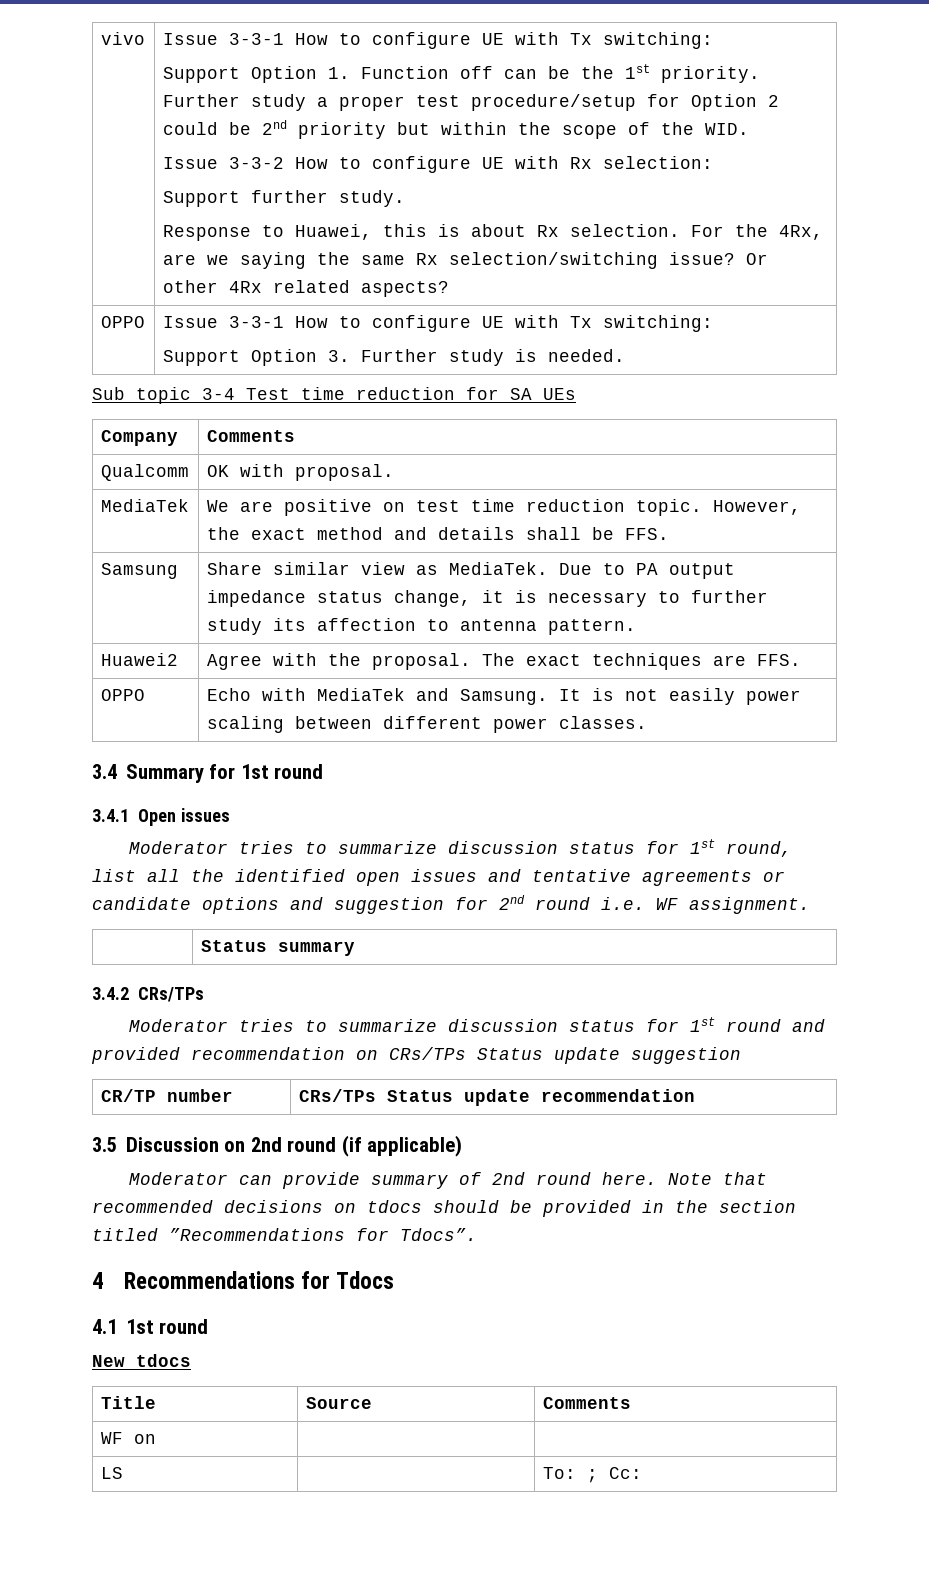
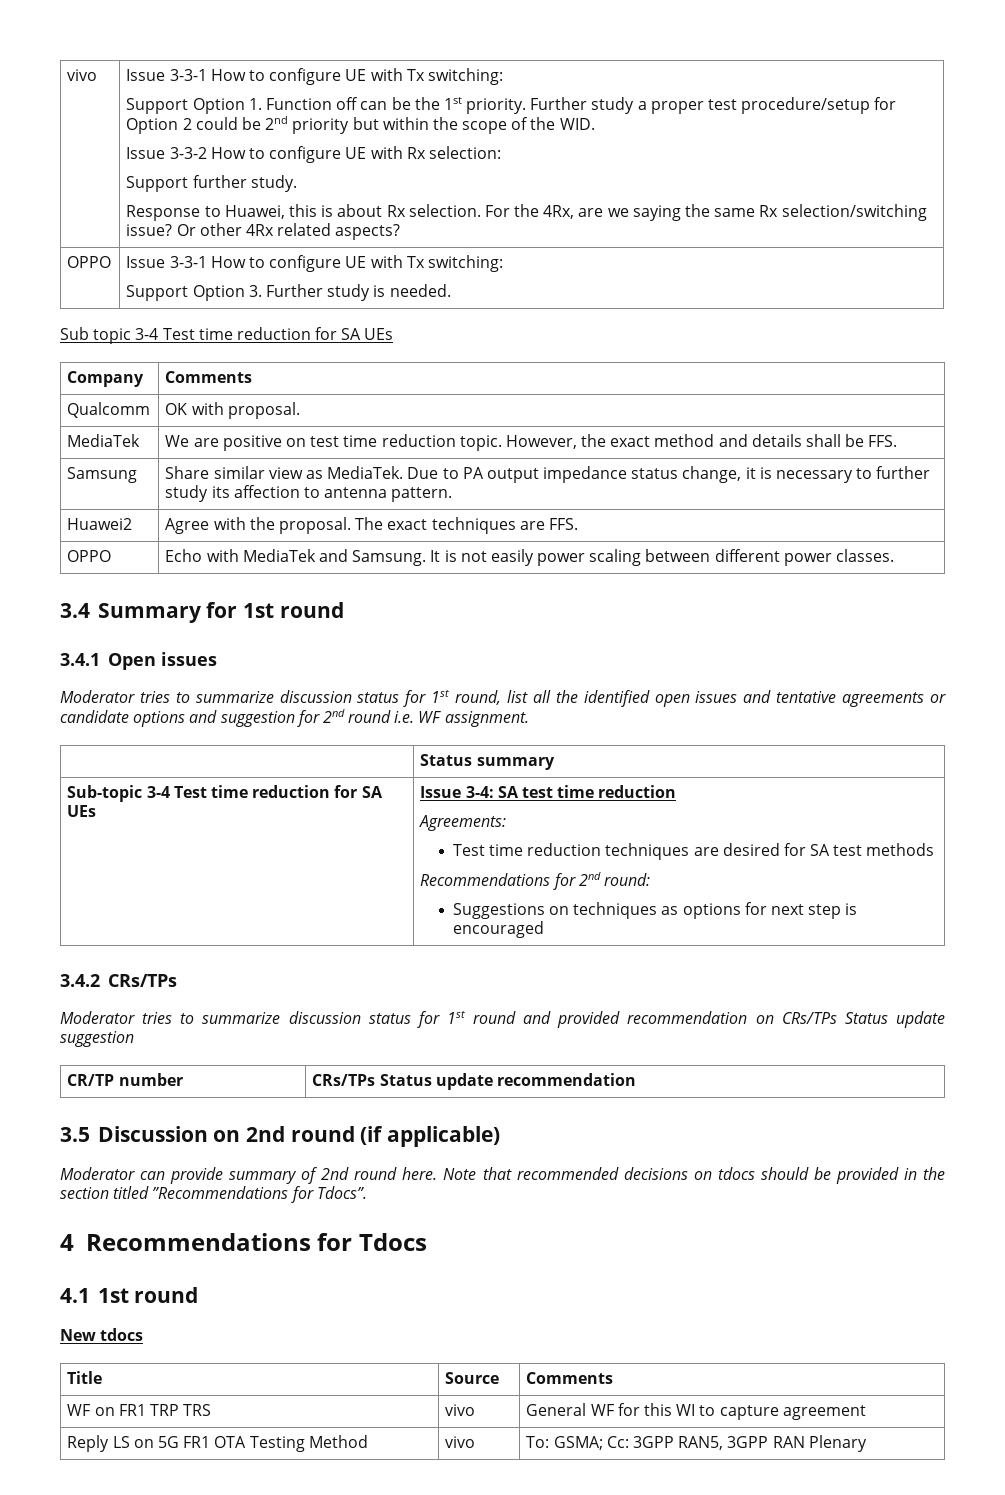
(355, 948) none -> [67,785,383,802] [67,805,97,817] [420,785,677,798] [419,815,507,831] [452,843,935,860] [420,872,650,890] [452,902,858,919] [452,921,544,938] // Sub-topic 3-4 Test time reduction for SA UEs | Issue 3-4: SA test time reduction // Agreements: // Test time reduction techniques are desired for SA test methods // Recommendations for 2nd round: // Suggestions on techniques as options for next step is encouraged
[100,1467,123,1479] [542,1467,642,1483] | | // LS | | To: ; Cc: -> [118,1404,212,1416] [445,1404,476,1416] [526,1403,866,1420] [67,1435,368,1452] [445,1436,476,1448] [526,1435,867,1452] FR1 TRP TRS | vivo | General WF for this WI to capture agreement // Reply LS on 5G FR1 OTA Testing Method | vivo | To: GSMA; Cc: 3GPP RAN5, 3GPP RAN Plenary

